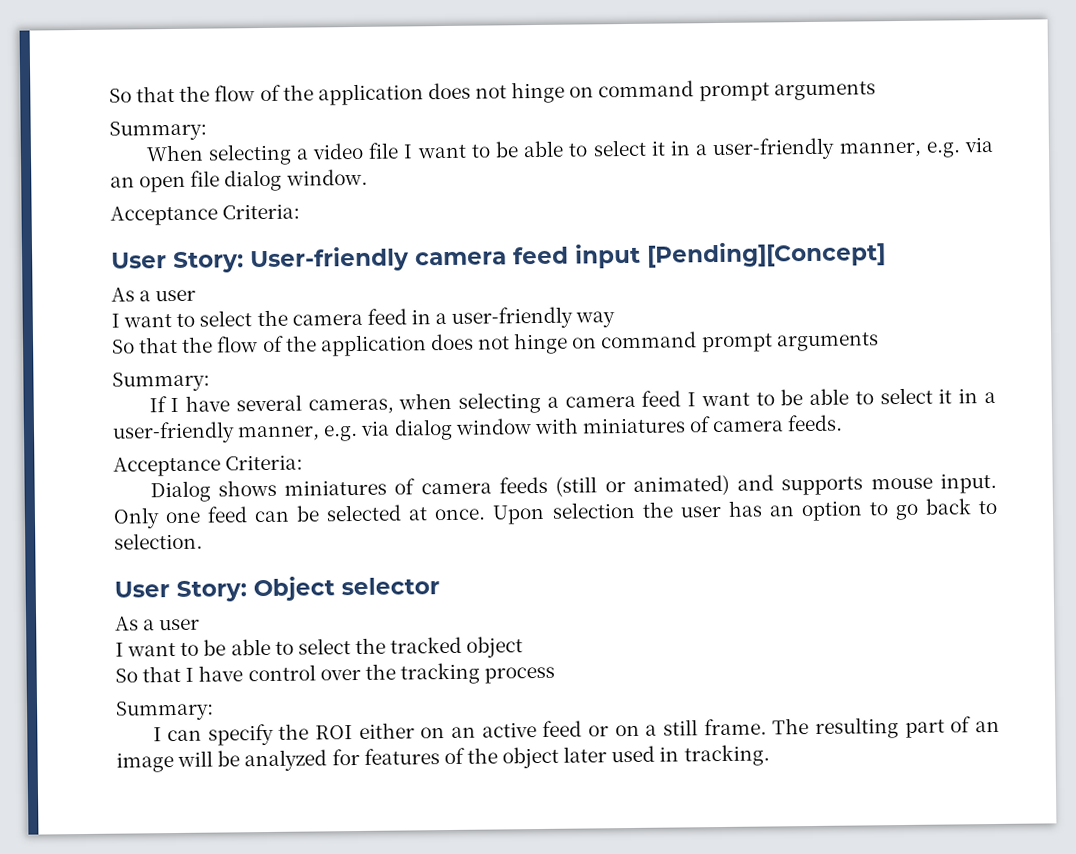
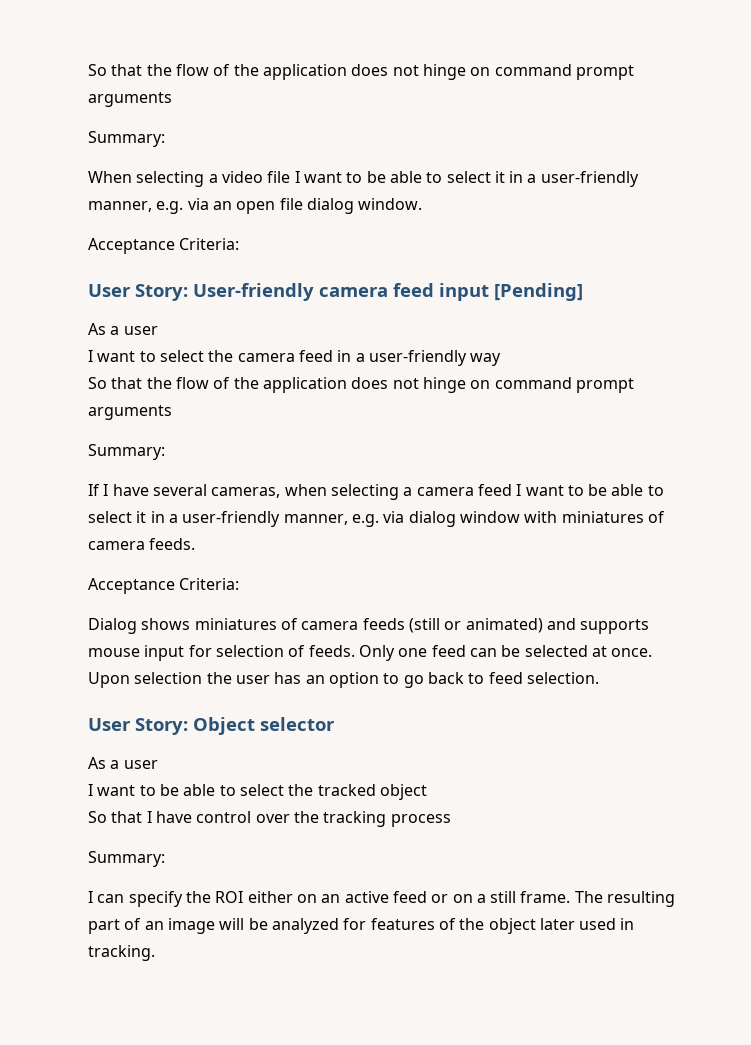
[646,241,886,268] [Pending][Concept] -> [494,283,583,301] [Pending]
[940,472,997,494] input. -> [144,645,355,661] input for selection of feeds.
(997, 507) none -> [488,672,523,684] feed

